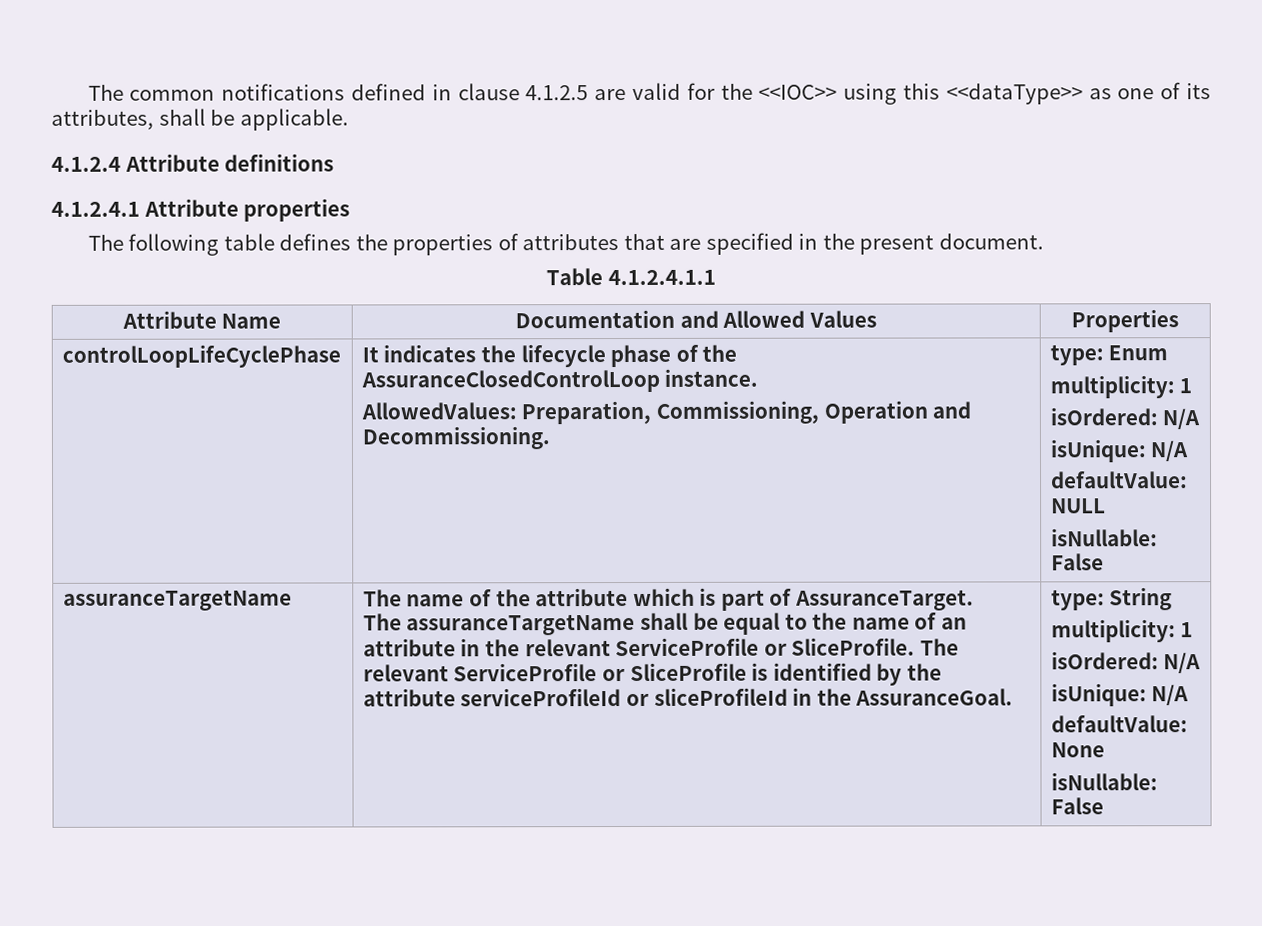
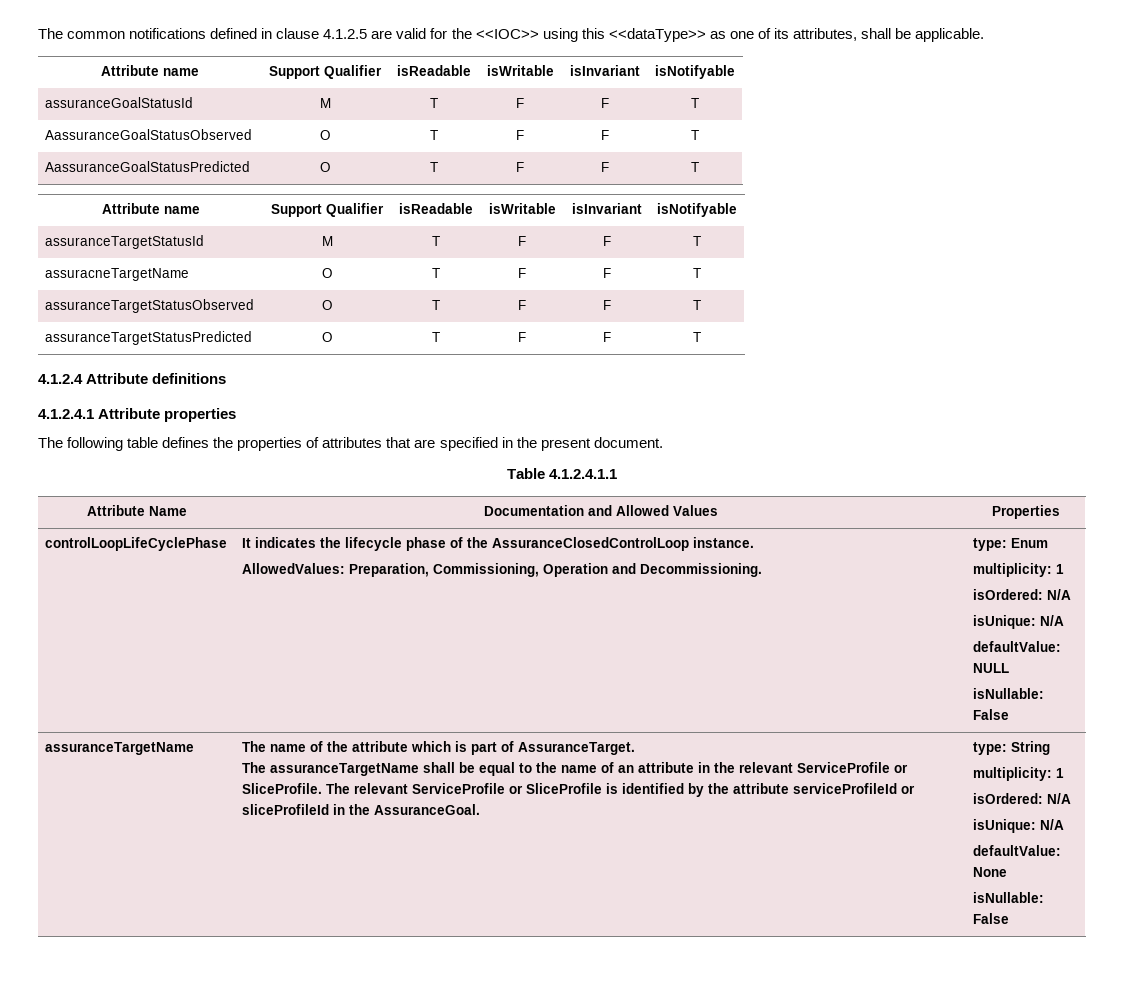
(349, 119) none -> [100,65,199,76] [269,65,382,79] [397,65,471,76] [486,65,554,76] [569,65,640,76] [655,65,735,79] [45,97,194,108] [319,98,331,108] [430,98,438,108] [516,98,524,108] [600,98,609,108] [691,98,699,108] [45,129,253,140] [319,130,331,140] [430,130,438,140] [516,130,524,140] [600,130,609,140] [691,130,699,140] [45,161,251,172] [319,162,331,172] [430,162,438,172] [516,162,524,172] [600,162,609,172] [691,162,699,172] [101,203,200,214] [271,203,384,217] [399,203,473,214] [488,203,556,214] [571,203,642,214] [657,203,737,217] [45,235,205,249] [321,236,333,246] [432,236,440,246] [518,236,526,246] [602,236,611,246] [693,236,701,246] [45,268,190,281] [321,268,333,278] [432,268,440,278] [518,268,526,278] [602,268,611,278] [693,268,701,278] [45,299,255,313] [321,300,333,310] [432,300,440,310] [518,300,526,310] [602,300,611,310] [693,300,701,310] [45,331,253,345] [321,332,333,342] [432,332,440,342] [518,332,526,342] [602,332,611,342] [693,332,701,342] // Attribute name | Support Qualifier | isReadable | isWritable | isInvariant | isNotifyable // assuranceGoalStatusId | M | T | F | F | T // AassuranceGoalStatusObserved | O | T | F | F | T // AassuranceGoalStatusPredicted | O | T | F | F | T // Attribute name | Support Qualifier | isReadable | isWritable | isInvariant | isNotifyable // assuranceTargetStatusId | M | T | F | F | T // assuracneTargetName | O | T | F | F | T // assuranceTargetStatusObserved | O | T | F | F | T // assuranceTargetStatusPredicted | O | T | F | F | T

